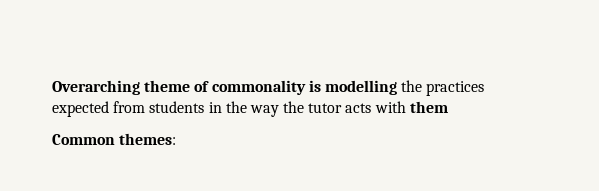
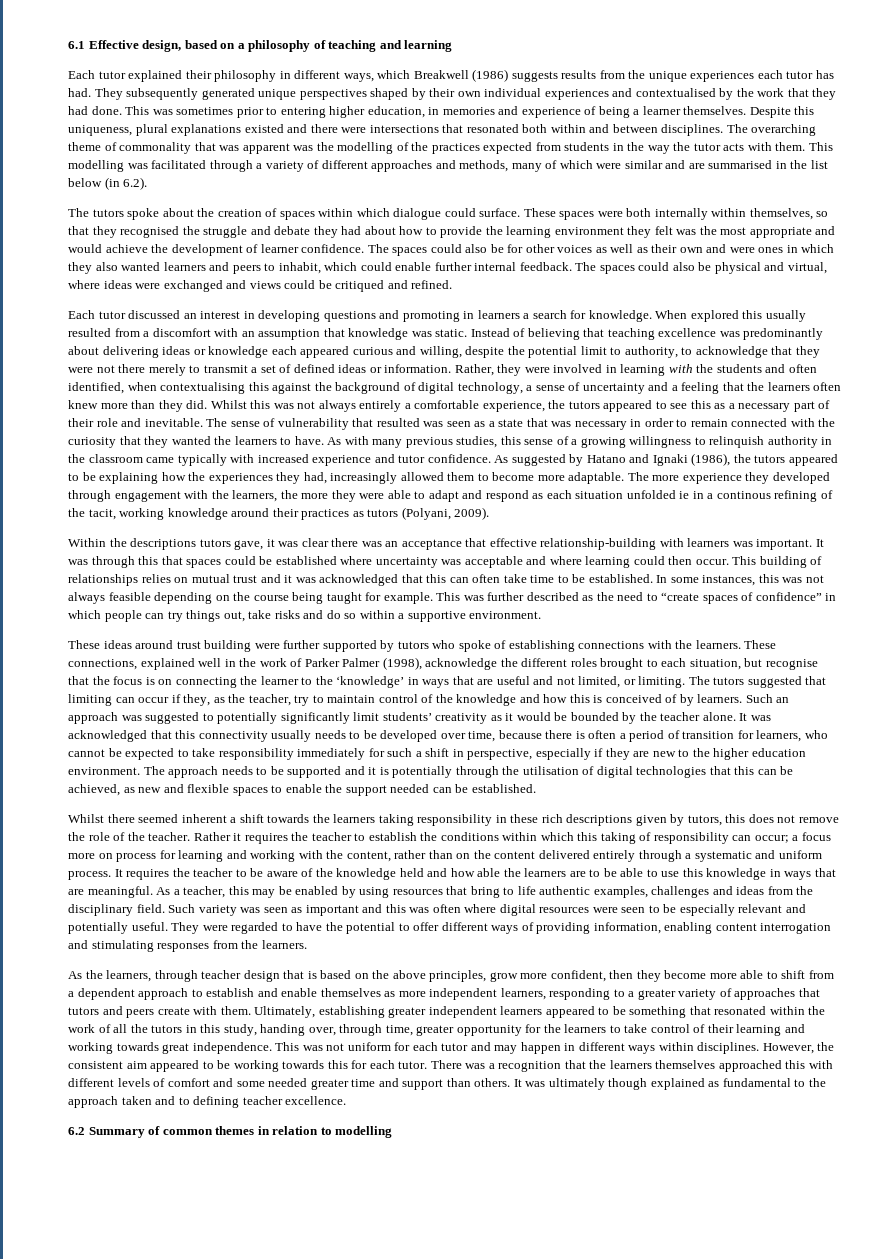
[52,80,397,95] Overarching theme of commonality is modelling -> [68,40,453,52] [68,69,834,82] [68,88,837,100] [68,106,815,118] [68,124,817,136] [68,142,409,154] 6.1 Effective design, based on a philosophy of teaching and learning // Each tutor explained their philosophy in different ways, which Breakwell (1986) suggests results from the unique experiences each tutor has had. They subsequently generated unique perspectives shaped by their own individual experiences and contextualised by the work that they had done. This was sometimes prior to entering higher education, in memories and experience of being a learner themselves. Despite this uniqueness, plural explanations existed and there were intersections that resonated both within and between disciplines. The overarching theme of commonality that was apparent was the modelling of
[409,101,448,113] [52,133,177,145] them // Common themes: -> [775,142,833,151] [68,160,828,172] [68,177,148,190] [68,208,829,220] [68,226,836,238] [68,244,835,256] [68,262,827,274] [68,280,453,292] [68,310,806,322] [68,328,824,340] [68,346,820,358] [68,364,817,376] [68,382,842,394] [68,400,831,412] [68,418,836,430] [68,436,833,448] [68,453,838,466] [68,472,830,484] [68,490,833,502] [68,507,490,520] [68,538,824,550] [68,556,823,568] [68,574,824,586] [68,592,837,604] [68,610,542,622] [68,640,777,652] [68,657,818,670] [68,676,827,688] [68,694,790,706] [68,712,771,724] [68,730,828,742] [68,748,806,760] [68,766,794,778] [68,784,536,796] [68,814,839,826] [68,832,831,844] [68,850,822,862] [68,868,836,880] [68,886,814,898] [68,904,806,916] [68,922,832,934] [68,940,307,952] [68,970,834,982] [68,988,820,1000] [68,1006,826,1018] [68,1024,805,1036] [68,1042,835,1054] [68,1060,833,1072] [68,1078,826,1090] [68,1096,347,1108] [68,1126,393,1138] them. This modelling was facilitated through a variety of different approaches and methods, many of which were similar and are summarised in the list below (in 6.2). // The tutors spoke about the creation of spaces within which dialogue could surface. These spaces were both internally within themselves, so that they recognised the struggle and debate they had about how to provide the learning environment they felt was the most appropriate and would achieve the development of learner confidence. The spaces could also be for other voices as well as their own and were ones in which they also wanted learners and peers to inhabit, which could enable further internal feedback. The spaces could also be physical and virtual, where ideas were exchanged and views could be critiqued and refined. // Each tutor discussed an interest in developing questions and promoting in learners a search for knowledge. When explored this usually resulted from a discomfort with an assumption that knowledge was static. Instead of believing that teaching excellence was predominantly about delivering ideas or knowledge each appeared curious and willing, despite the potential limit to authority, to acknowledge that they were not there merely to transmit a set of defined ideas or information. Rather, they were involved in learning with the students and often identified, when contextualising this against the background of digital technology, a sense of uncertainty and a feeling that the learners often knew more than they did. Whilst this was not always entirely a comfortable experience, the tutors appeared to see this as a necessary part of their role and inevitable. The sense of vulnerability that resulted was seen as a state that was necessary in order to remain connected with the curiosity that they wanted the learners to have. As with many previous studies, this sense of a growing willingness to relinquish authority in the classroom came typically with increased experience and tutor confidence. As suggested by Hatano and Ignaki (1986), the tutors appeared to be explaining how the experiences they had, increasingly allowed them to become more adaptable. The more experience they developed through engagement with the learners, the more they were able to adapt and respond as each situation unfolded ie in a continous refining of the tacit, working knowledge around their practices as tutors (Polyani, 2009). // Within the descriptions tutors gave, it was clear there was an acceptance that effective relationship-building with learners was important. It was through this that spaces could be established where uncertainty was acceptable and where learning could then occur. This building of relationships relies on mutual trust and it was acknowledged that this can often take time to be established. In some instances, this was not always feasible depending on the course being taught for example. This was further described as the need to “create spaces of confidence” in which people can try things out, take risks and do so within a supportive environment. // These ideas around trust building were further supported by tutors who spoke of establishing connections with the learners. These connections, explained well in the work of Parker Palmer (1998), acknowledge the different roles brought to each situation, but recognise that the focus is on connecting the learner to the ‘knowledge’ in ways that are useful and not limited, or limiting. The tutors suggested that limiting can occur if they, as the teacher, try to maintain control of the knowledge and how this is conceived of by learners. Such an approach was suggested to potentially significantly limit students’ creativity as it would be bounded by the teacher alone. It was acknowledged that this connectivity usually needs to be developed over time, because there is often a period of transition for learners, who cannot be expected to take responsibility immediately for such a shift in perspective, especially if they are new to the higher education environment. The approach needs to be supported and it is potentially through the utilisation of digital technologies that this can be achieved, as new and flexible spaces to enable the support needed can be established. // Whilst there seemed inherent a shift towards the learners taking responsibility in these rich descriptions given by tutors, this does not remove the role of the teacher. Rather it requires the teacher to establish the conditions within which this taking of responsibility can occur; a focus more on process for learning and working with the content, rather than on the content delivered entirely through a systematic and uniform process. It requires the teacher to be aware of the knowledge held and how able the learners are to be able to use this knowledge in ways that are meaningful. As a teacher, this may be enabled by using resources that bring to life authentic examples, challenges and ideas from the disciplinary field. Such variety was seen as important and this was often where digital resources were seen to be especially relevant and potentially useful. They were regarded to have the potential to offer different ways of providing information, enabling content interrogation and stimulating responses from the learners. // As the learners, through teacher design that is based on the above principles, grow more confident, then they become more able to shift from a dependent approach to establish and enable themselves as more independent learners, responding to a greater variety of approaches that tutors and peers create with them. Ultimately, establishing greater independent learners appeared to be something that resonated within the work of all the tutors in this study, handing over, through time, greater opportunity for the learners to take control of their learning and working towards great independence. This was not uniform for each tutor and may happen in different ways within disciplines. However, the consistent aim appeared to be working towards this for each tutor. There was a recognition that the learners themselves approached this with different levels of comfort and some needed greater time and support than others. It was ultimately though explained as fundamental to the approach taken and to defining teacher excellence. // 6.2 Summary of common themes in relation to modelling

